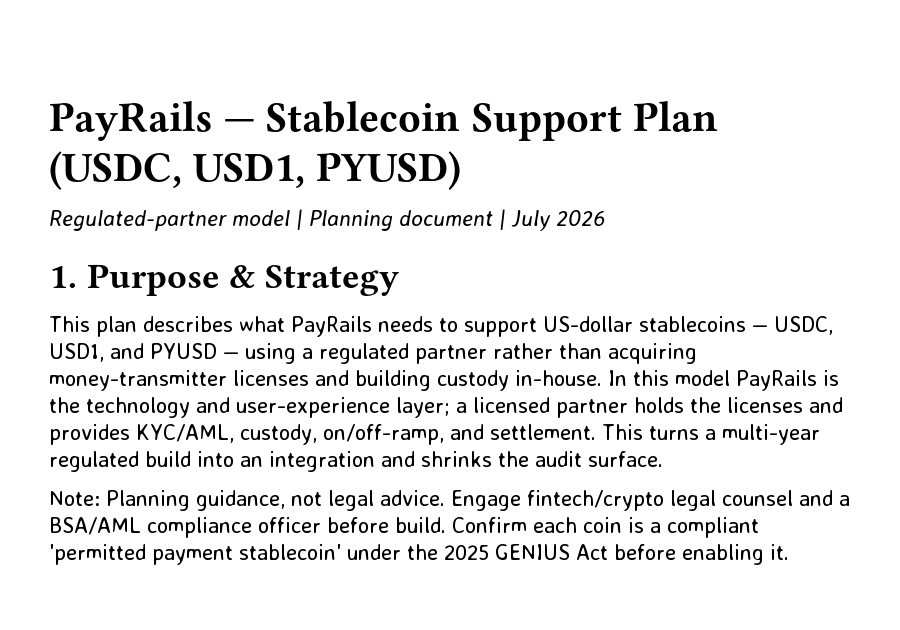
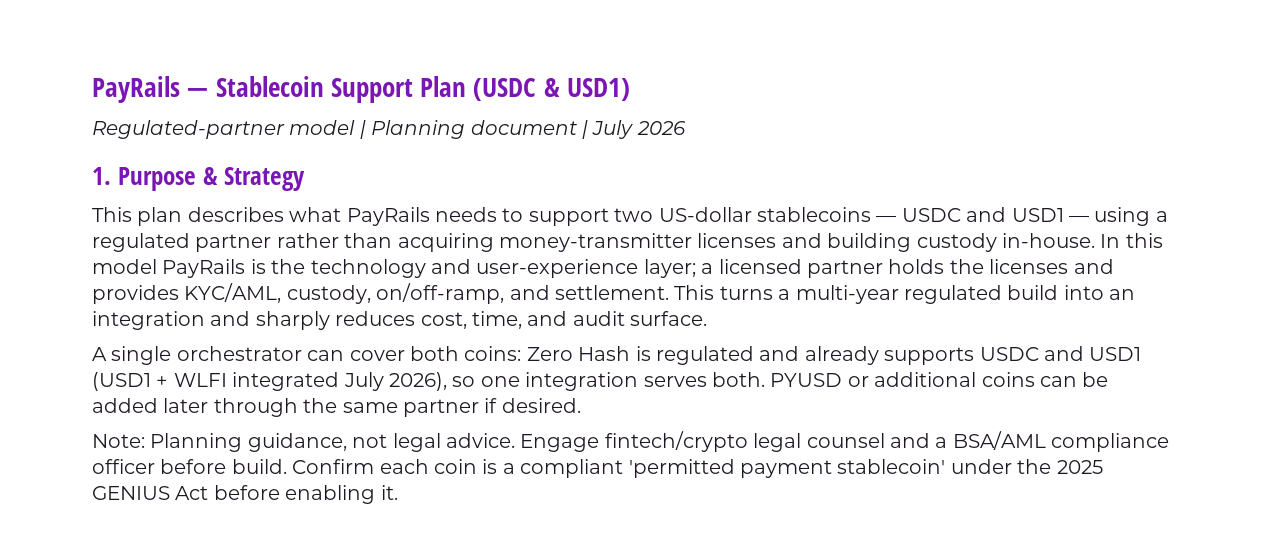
[49,151,462,190] (USDC, USD1, PYUSD) -> [473,78,631,101] (USDC & USD1)
(537, 327) none -> [614,208,654,222] two
[774,316,833,335] [49,343,217,362] USDC, USD1, and PYUSD -> [901,207,1064,222] USDC and USD1
[421,451,663,467] shrinks the audit surface. -> [255,311,708,330] [92,346,1142,365] [92,372,1109,391] [92,398,581,417] sharply reduces cost, time, and audit surface. // A single orchestrator can cover both coins: Zero Hash is regulated and already supports USDC and USD1 (USD1 + WLFI integrated July 2026), so one integration serves both. PYUSD or additional coins can be added later through the same partner if desired.

